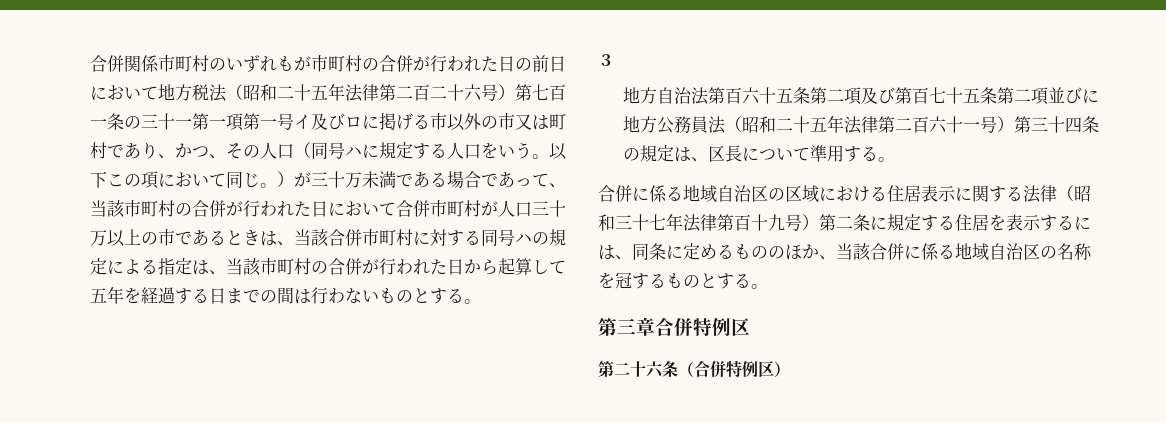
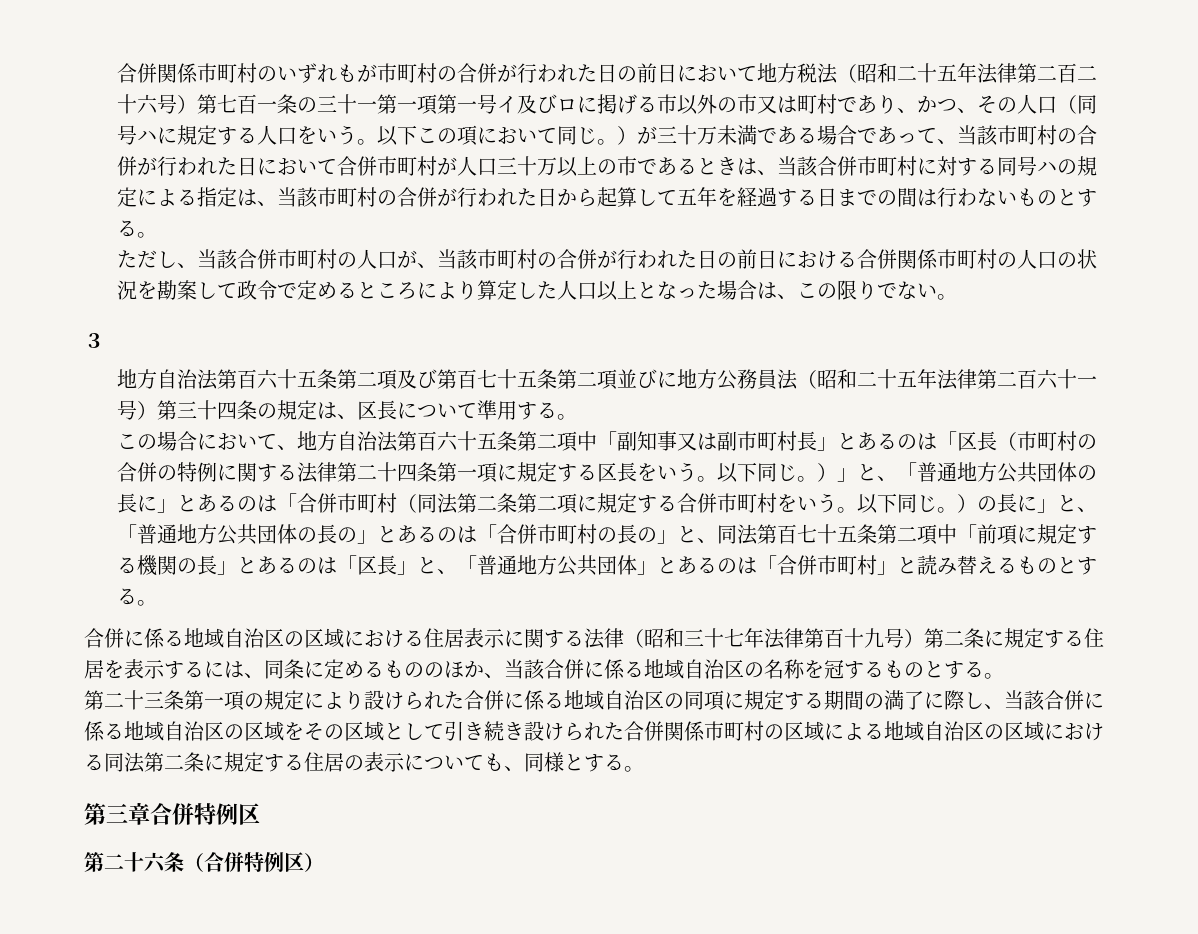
(481, 301) none -> [116,249,1097,270] [116,280,957,301] // ただし、当該合併市町村の人口が、当該市町村の合併が行われた日の前日における合併関係市町村の人口の状況を勘案して政令で定めるところにより算定した人口以上となった場合は、この限りでない。
(895, 159) none -> [116,431,1097,452] [116,462,1097,483] [116,493,1097,514] [116,524,1097,545] [116,555,1097,576] [116,588,157,606] // この場合において、地方自治法第百六十五条第二項中「副知事又は副市町村長」とあるのは「区長（市町村の合併の特例に関する法律第二十四条第一項に規定する区長をいう。以下同じ。）」と、「普通地方公共団体の長に」とあるのは「合併市町村（同法第二条第二項に規定する合併市町村をいう。以下同じ。）の長に」と、「普通地方公共団体の長の」とあるのは「合併市町村の長の」と、同法第百七十五条第二項中「前項に規定する機関の長」とあるのは「区長」と、「普通地方公共団体」とあるのは「合併市町村」と読み替えるものとする。
(768, 286) none -> [84,690,1104,711] [84,721,1104,741] [84,752,644,773] // 第二十三条第一項の規定により設けられた合併に係る地域自治区の同項に規定する期間の満了に際し、当該合併に係る地域自治区の区域をその区域として引き続き設けられた合併関係市町村の区域による地域自治区の区域における同法第二条に規定する住居の表示についても、同様とする。

